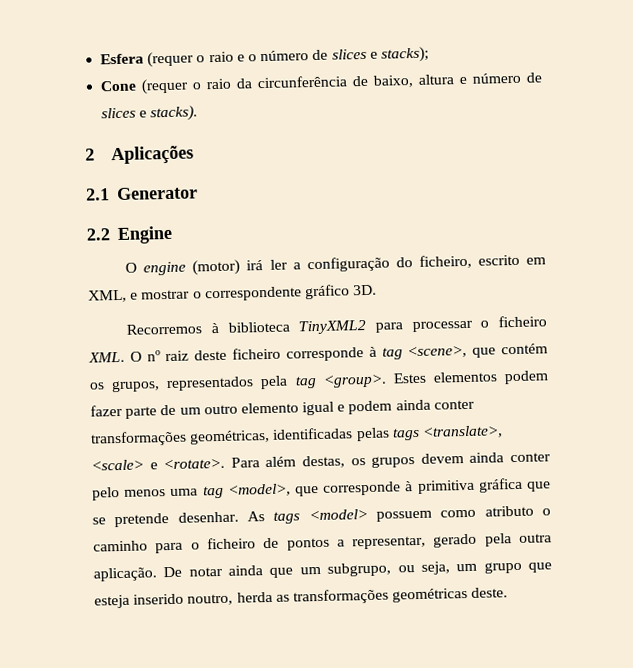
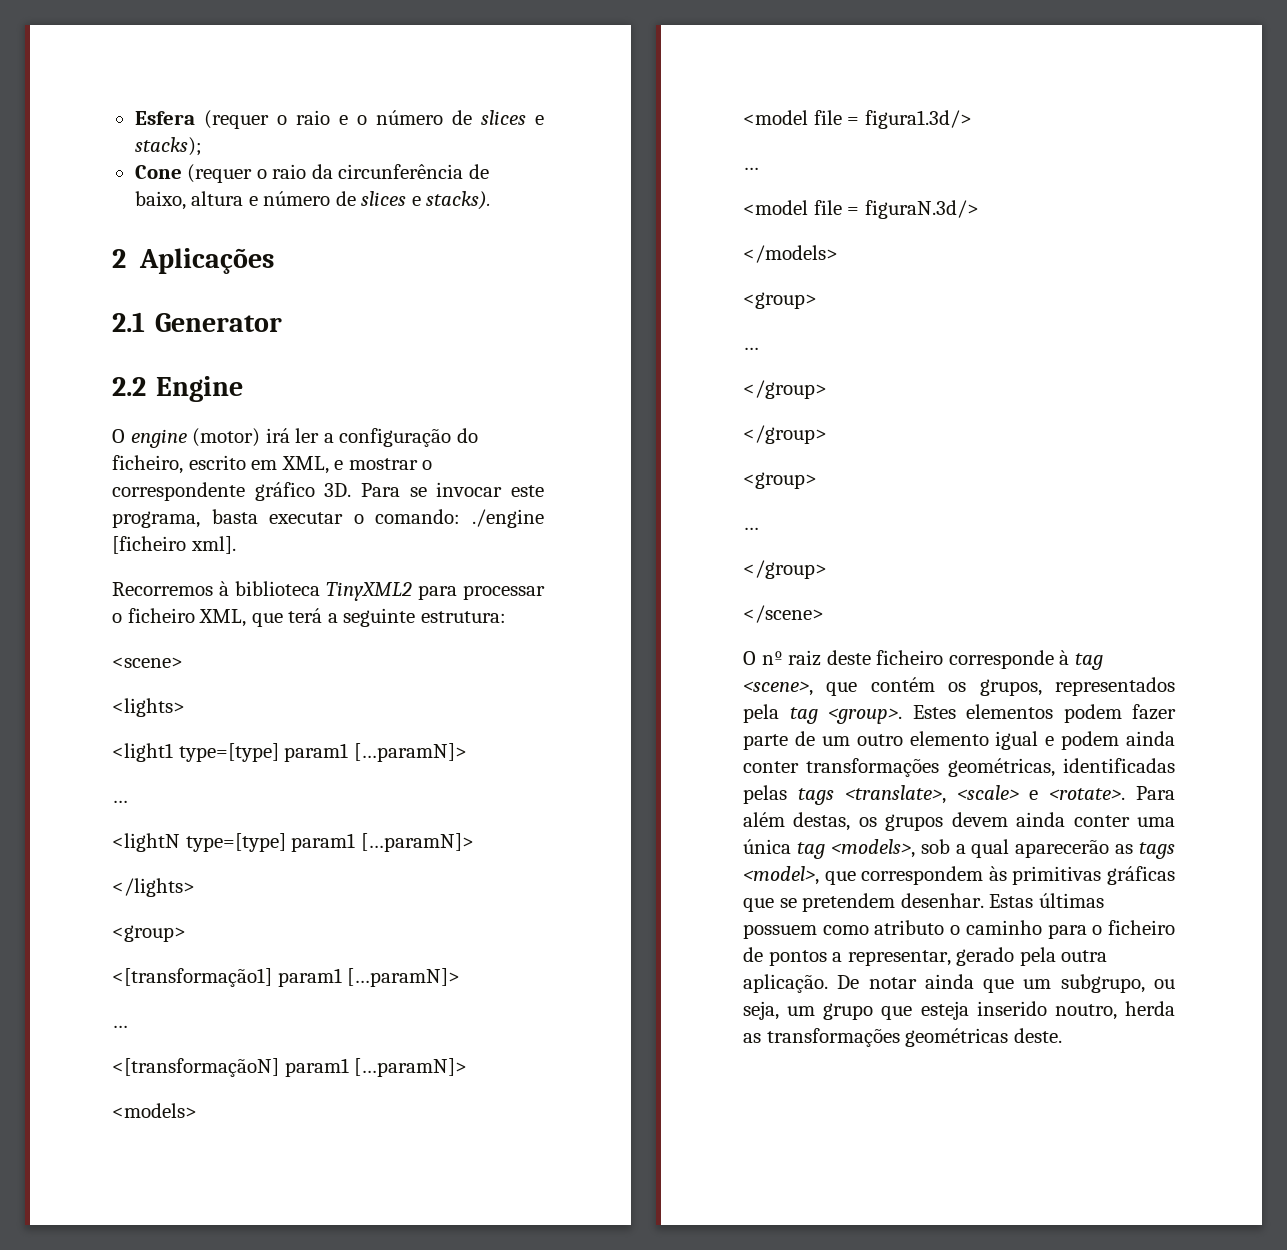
(378, 290) none -> [361,482,545,497] [112,509,544,528] [112,536,236,554] Para se invocar este programa, basta executar o comando: ./engine [ficheiro xml].
[88,351,125,363] XML. -> [199,608,506,627] [112,657,183,668] [112,698,185,717] [112,743,467,762] [112,800,128,803] [112,833,474,852] [112,878,195,897] [112,925,186,942] [112,968,461,987] [112,1025,128,1028] [112,1058,468,1077] [112,1103,197,1118] [743,110,972,129] [743,167,759,170] [743,200,979,219] [743,245,838,263] [743,292,817,309] [743,347,759,350] [743,380,827,399] [743,425,827,444] [743,472,817,489] [743,527,759,530] [743,560,827,579] [743,605,824,623] XML, que terá a seguinte estrutura: // <scene> // <lights> // <light1 type=[type] param1 […paramN]> // … // <lightN type=[type] param1 […paramN]> // </lights> // <group> // <[transformação1] param1 […paramN]> // … // <[transformaçãoN] param1 […paramN]> // <models> // <model file = figura1.3d/> // … // <model file = figuraN.3d/> // </models> // <group> // … // </group> // </group> // <group> // … // </group> // </scene> //
[92,477,551,501] [92,509,368,528] pelo menos uma tag <model>, que corresponde à primitiva gráfica que se pretende desenhar. As tags <model> -> [1137,817,1175,827] [743,839,1175,859] [743,866,1175,885] [743,893,1104,912] uma única tag <models>, sob a qual aparecerão as tags <model>, que correspondem às primitivas gráficas que se pretendem desenhar. Estas últimas

